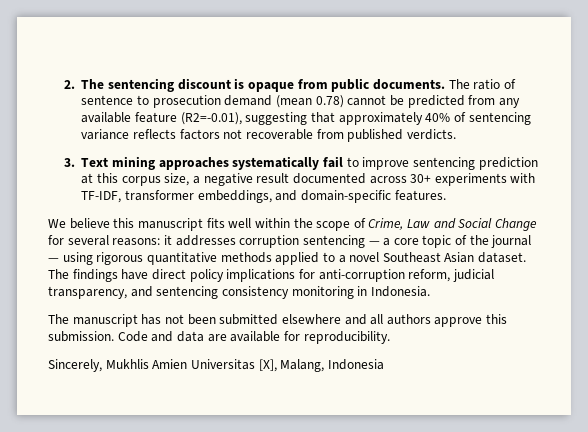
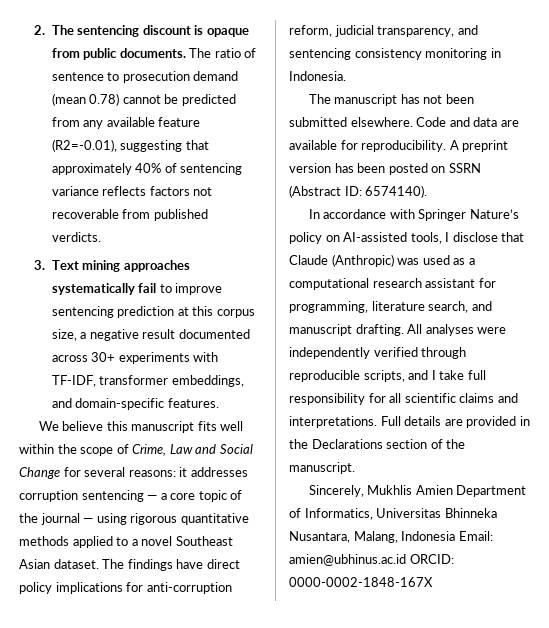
[281,314,508,327] [48,331,114,342] elsewhere and all authors approve this submission. -> [350,117,413,127] elsewhere.
[48,359,384,372] // Sincerely, Mukhlis Amien Universitas [X], Malang, Indonesia -> [449,140,509,152] [289,163,481,175] [289,185,428,198] [308,209,519,221] [289,232,525,244] [289,254,475,267] [289,278,496,290] [289,301,492,313] [289,324,507,336] [289,347,467,359] [289,370,486,382] [289,393,518,405] [289,416,530,428] [289,439,466,449] [289,462,355,474] [308,485,527,497] [289,508,497,520] [289,531,493,543] [289,554,454,566] [289,577,433,587] A preprint version has been posted on SSRN (Abstract ID: 6574140). // In accordance with Springer Nature’s policy on AI-assisted tools, I disclose that Claude (Anthropic) was used as a computational research assistant for programming, literature search, and manuscript drafting. All analyses were independently verified through reproducible scripts, and I take full responsibility for all scientific claims and interpretations. Full details are provided in the Declarations section of the manuscript. // Sincerely, Mukhlis Amien Department of Informatics, Universitas Bhinneka Nusantara, Malang, Indonesia Email: amien@ubhinus.ac.id ORCID: 0000-0002-1848-167X

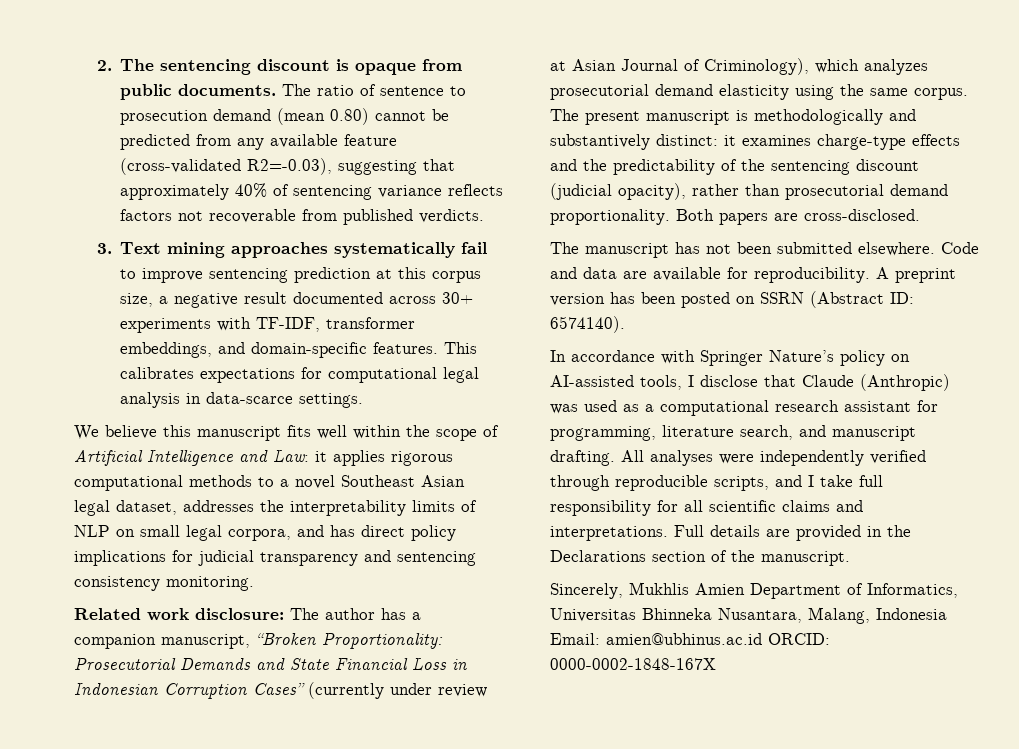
[89,93,120,106] 0.78) -> [329,108,369,125] 0.80)
[51,139,117,152] (R2=-0.01), -> [119,158,332,175] (cross-validated R2=-0.03),
(219, 403) none -> [443,342,477,354] [119,367,479,383] [119,392,363,408] This calibrates expectations for computational legal analysis in data-scarce settings.
[132,444,253,456] [19,467,248,479] [19,490,243,502] [19,513,249,525] [19,536,113,548] Crime, Law and Social Change for several reasons: it addresses corruption sentencing — a core topic of the journal — using rigorous quantitative methods applied -> [74,450,453,466] [74,475,252,491] Artificial Intelligence and Law: it applies rigorous computational methods
[53,559,240,571] [19,582,232,594] [289,25,478,37] [289,48,501,60] [289,71,346,81] dataset. The findings have direct policy implications for anti-corruption reform, judicial transparency, and sentencing consistency monitoring in Indonesia. -> [74,500,477,516] [74,525,456,541] [74,550,476,566] [74,576,254,591] [74,608,421,621] [74,633,443,649] [74,658,467,671] [74,682,487,699] [550,58,928,75] [550,84,968,100] [550,109,916,125] [550,134,960,150] [550,159,919,175] [550,183,948,200] [550,209,920,225] legal dataset, addresses the interpretability limits of NLP on small legal corpora, and has direct policy implications for judicial transparency and sentencing consistency monitoring. // Related work disclosure: The author has a companion manuscript, “Broken Proportionality: Prosecutorial Demands and State Financial Loss in Indonesian Corruption Cases” (currently under review at Asian Journal of Criminology), which analyzes prosecutorial demand elasticity using the same corpus. The present manuscript is methodologically and substantively distinct: it examines charge-type effects and the predictability of the sentencing discount (judicial opacity), rather than prosecutorial demand proportionality. Both papers are cross-disclosed.

